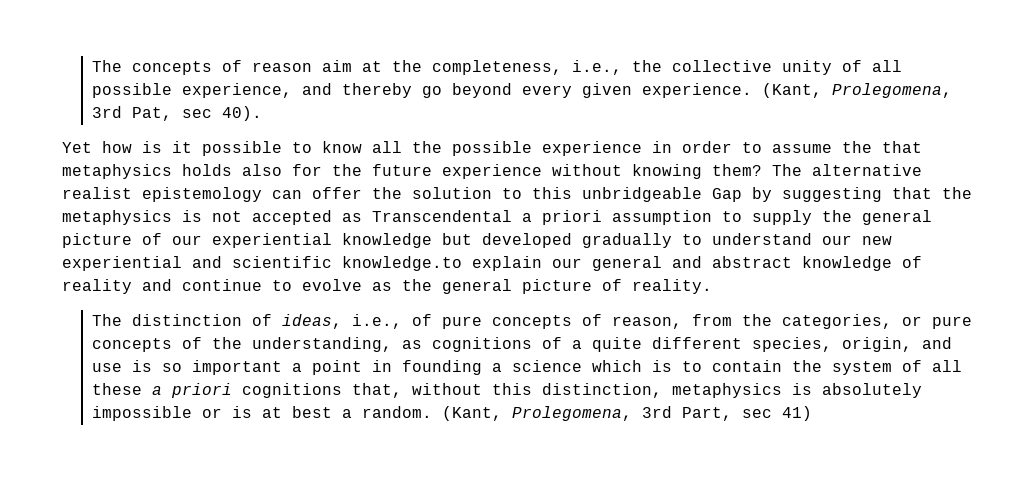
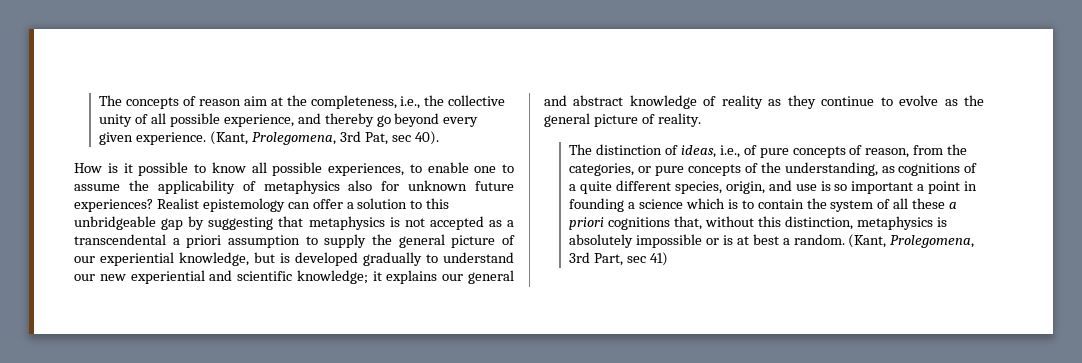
[62,141,132,153] Yet how -> [74,163,102,173] How
[412,141,922,156] [62,164,922,179] [62,187,132,199] the possible experience in order to assume the that metaphysics holds also for the future experience without knowing them? The alternative realist -> [272,162,514,176] [74,180,514,194] [74,198,199,212] possible experiences, to enable one to assume the applicability of metaphysics also for unknown future experiences? Realist
[372,187,402,199] the -> [346,202,354,209] a
[712,188,742,202] Gap -> [161,218,184,230] gap
[942,187,972,199] the -> (304, 221) none
[372,210,512,222] Transcendental -> [507,220,515,227] [74,234,166,245] a transcendental
[342,233,472,248] knowledge but -> [179,252,290,266] knowledge, but is
[342,256,542,271] knowledge.to explain -> [296,270,438,284] knowledge; it explains
[142,279,172,291] and -> [768,95,816,109] as they

